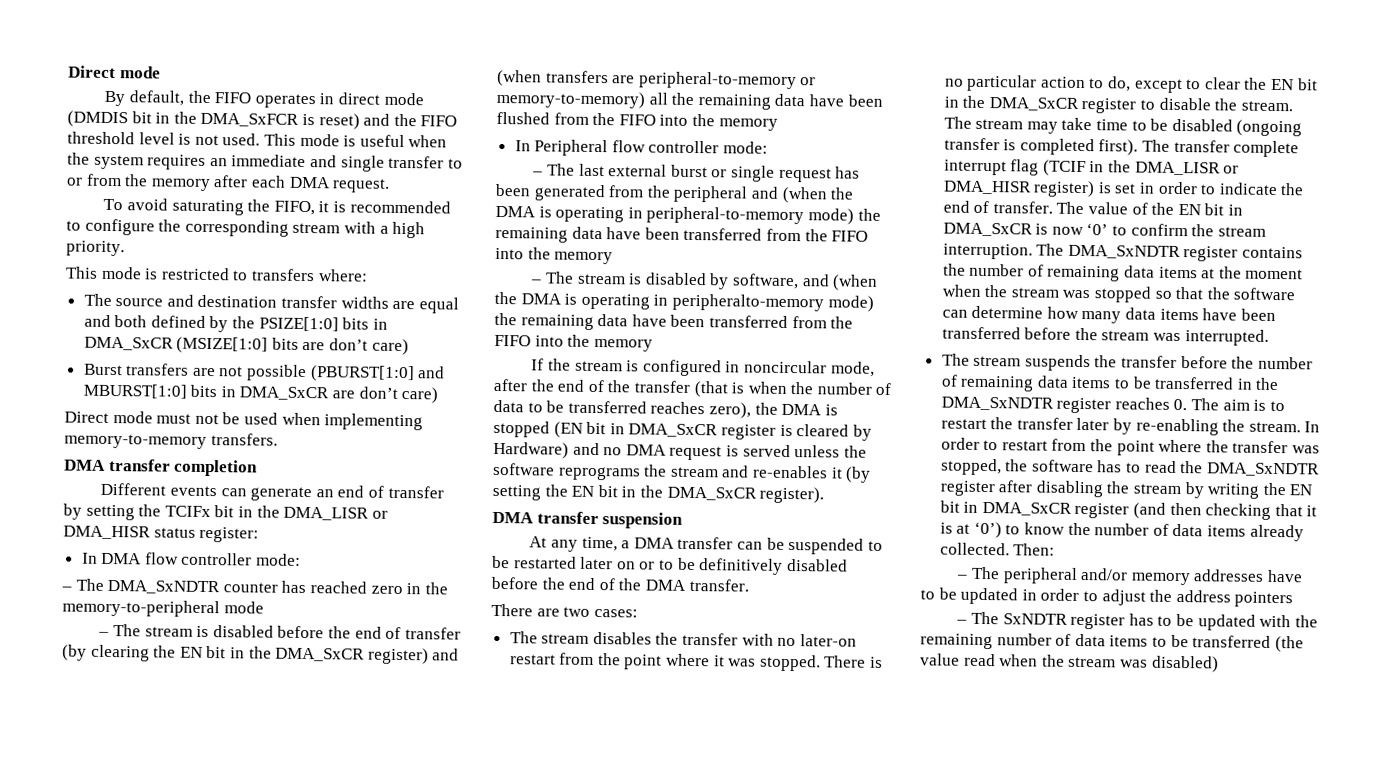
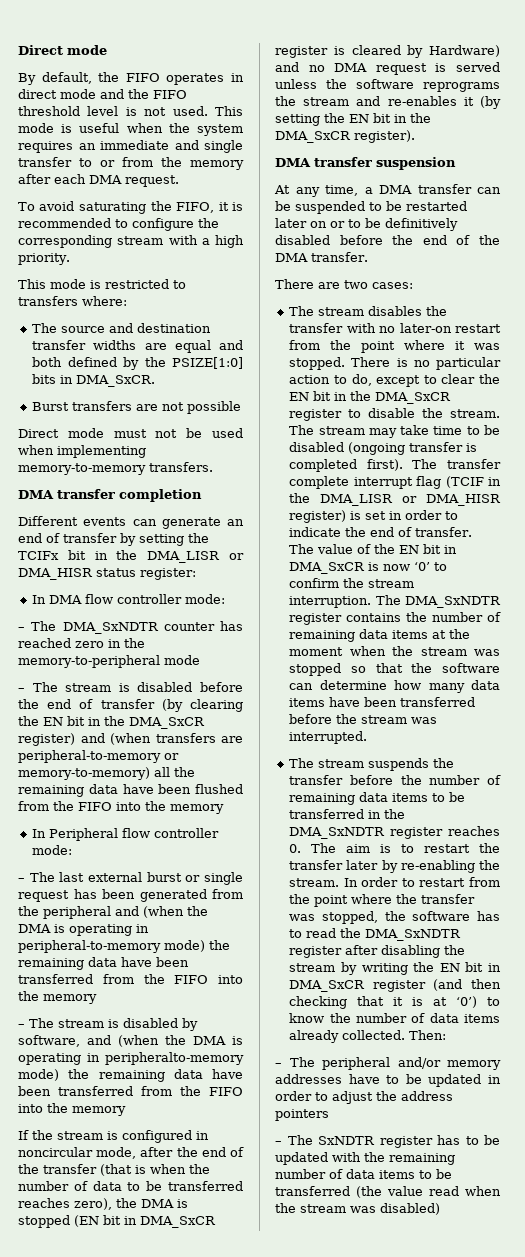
[67,110,360,130] (DMDIS bit in the DMA_SxFCR is reset) -> (96, 94) none
[83,336,409,356] DMA_SxCR (MSIZE[1:0] bits are don’t care) -> [76,375,156,387] DMA_SxCR.
[309,365,446,383] [82,383,439,404] (PBURST[1:0] and MBURST[1:0] bits in DMA_SxCR are don’t care) -> (242, 407) none

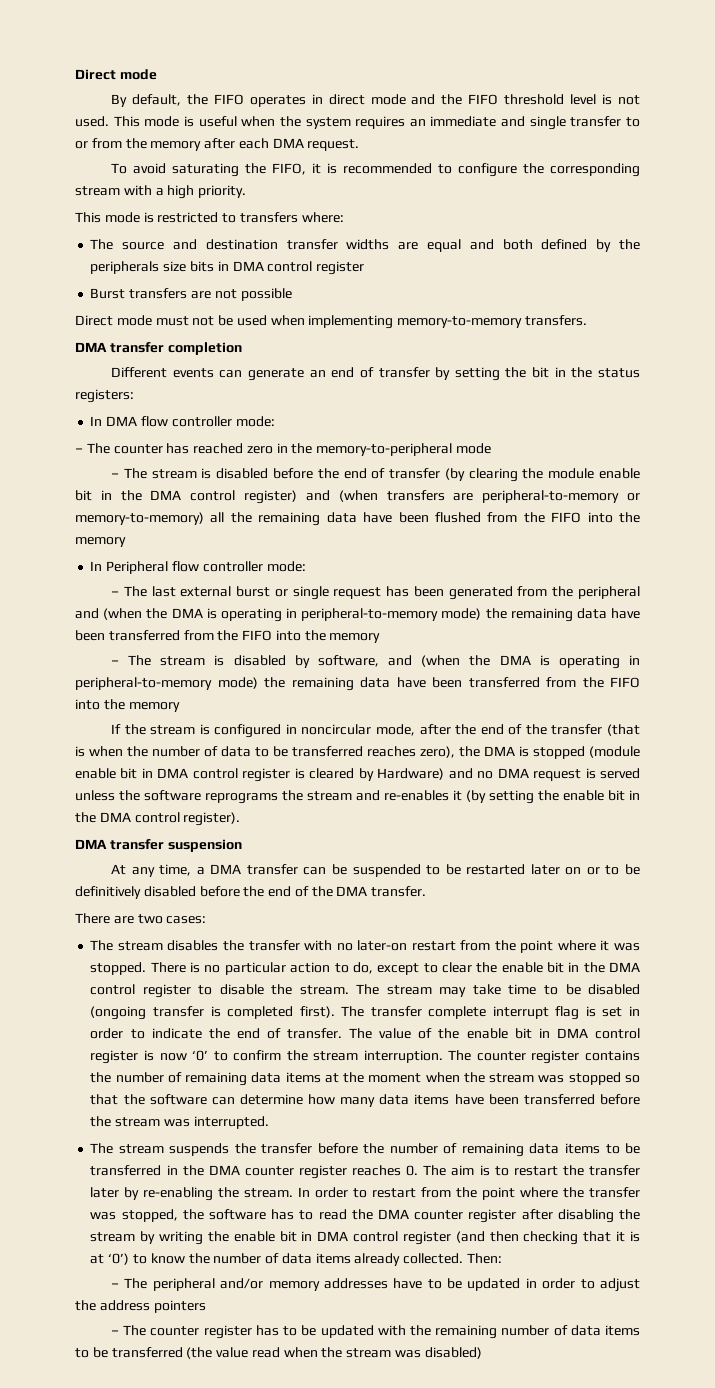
[172,357,243,369] [32,374,156,387] PSIZE[1:0] bits in DMA_SxCR. -> [90,261,365,275] peripherals size bits in DMA control register
[18,550,244,563] [18,568,196,580] TCIFx bit in the DMA_LISR or DMA_HISR status register: -> [532,367,640,378] [75,389,134,403] bit in the status registers:
[62,622,159,634] DMA_SxNDTR -> (110, 448) none
[43,716,205,729] EN bit in the DMA_SxCR -> [548,468,640,479] [75,490,236,501] module enable bit in the DMA control
[105,1052,244,1065] peripheralto-memory -> [75,677,212,690] peripheral-to-memory
[74,1215,216,1228] (EN bit in DMA_SxCR -> [589,746,640,758] [75,768,238,779] (module enable bit in DMA control
[349,113,431,123] [275,131,351,143] EN bit in the DMA_SxCR -> [563,790,640,801] [75,812,180,823] enable bit in the DMA control
[289,391,452,404] EN bit in the DMA_SxCR -> [501,962,641,973] [90,984,136,995] enable bit in the DMA control
[445,476,501,488] [289,493,501,506] [289,510,347,523] (TCIF in the DMA_LISR or DMA_HISR register) -> (580, 1013) none
[399,544,458,554] [289,562,366,574] EN bit in DMA_SxCR -> [466,1028,641,1039] [90,1050,139,1064] enable bit in DMA control register
[405,596,501,608] DMA_SxNDTR -> [476,1051,526,1061] counter
[289,827,386,839] DMA_SxNDTR -> [208,1165,294,1176] DMA counter
[365,929,462,941] DMA_SxNDTR -> [377,1209,464,1220] DMA counter
[439,962,501,972] [289,980,366,992] EN bit in DMA_SxCR -> [233,1231,399,1242] enable bit in DMA control
[318,1136,375,1145] SxNDTR -> [150,1326,200,1336] counter

